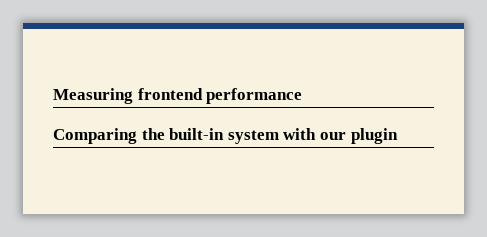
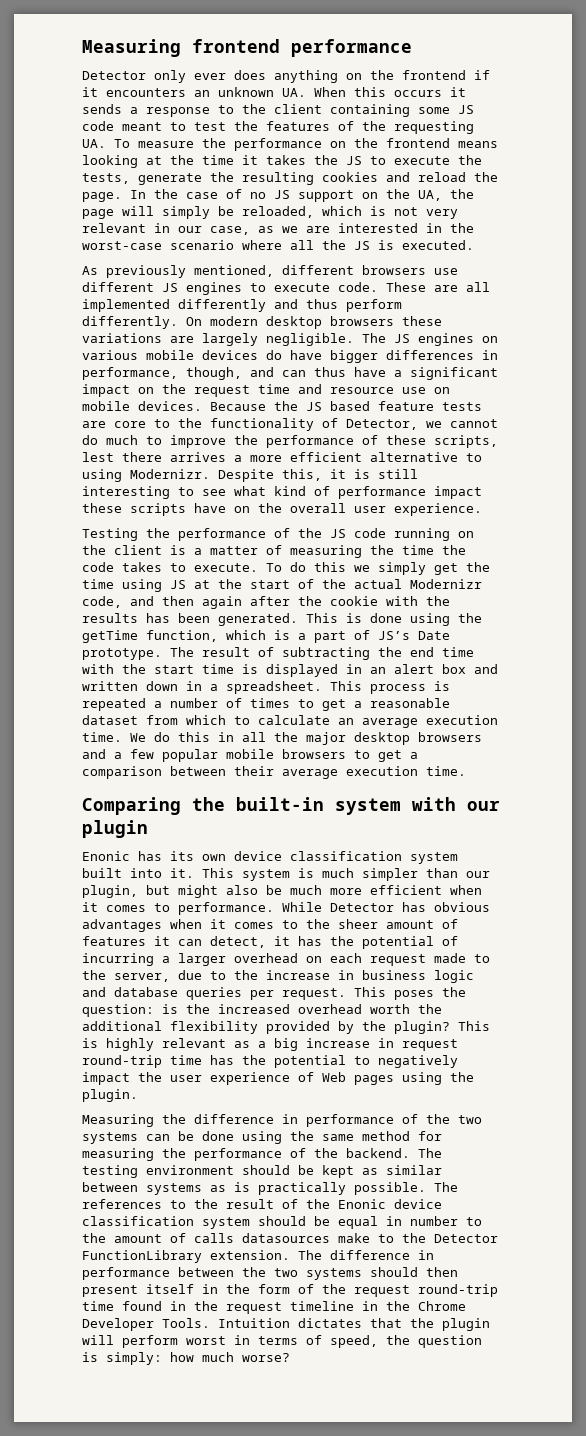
(303, 96) none -> [82,70,490,83] [82,87,466,97] [82,104,474,117] [82,121,474,134] [82,138,498,151] [82,155,482,168] [82,172,498,185] [82,189,474,202] [82,206,458,219] [82,223,474,235] [82,240,474,250] [82,265,458,278] [82,282,490,295] [82,299,402,312] [82,316,442,329] [82,333,498,346] [82,350,498,363] [82,367,498,380] [82,384,450,397] [82,401,482,411] [82,418,498,431] [82,435,498,448] [82,452,482,462] [82,469,418,482] [82,486,482,499] [82,503,482,516] [82,528,474,541] [82,545,466,558] [82,562,490,575] [82,579,482,592] [82,596,450,609] [82,613,482,626] [82,630,450,643] [82,647,474,660] [82,664,498,677] [82,681,450,694] [82,698,450,711] [82,715,498,728] [82,732,482,745] [82,749,418,762] [82,766,466,779] // Detector only ever does anything on the frontend if it encounters an unknown UA. When this occurs it sends a response to the client containing some JS code meant to test the features of the requesting UA. To measure the performance on the frontend means looking at the time it takes the JS to execute the tests, generate the resulting cookies and reload the page. In the case of no JS support on the UA, the page will simply be reloaded, which is not very relevant in our case, as we are interested in the worst-case scenario where all the JS is executed. // As previously mentioned, different browsers use different JS engines to execute code. These are all implemented differently and thus perform differently. On modern desktop browsers these variations are largely negligible. The JS engines on various mobile devices do have bigger differences in performance, though, and can thus have a significant impact on the request time and resource use on mobile devices. Because the JS based feature tests are core to the functionality of Detector, we cannot do much to improve the performance of these scripts, lest there arrives a more efficient alternative to using Modernizr. Despite this, it is still interesting to see what kind of performance impact these scripts have on the overall user experience. // Testing the performance of the JS code running on the client is a matter of measuring the time the code takes to execute. To do this we simply get the time using JS at the start of the actual Modernizr code, and then again after the cookie with the results has been generated. This is done using the getTime function, which is a part of JS’s Date prototype. The result of subtracting the end time with the start time is displayed in an alert box and written down in a spreadsheet. This process is repeated a number of times to get a reasonable dataset from which to calculate an average execution time. We do this in all the major desktop browsers and a few popular mobile browsers to get a comparison between their average execution time.
(398, 136) none -> [82,851,458,864] [82,868,490,881] [82,885,482,898] [82,902,490,915] [82,919,458,932] [82,936,458,949] [82,953,490,966] [82,970,474,983] [82,987,466,1000] [82,1004,442,1017] [82,1021,490,1034] [82,1038,458,1051] [82,1055,458,1068] [82,1072,474,1085] [82,1089,138,1102] [82,1114,482,1127] [82,1131,442,1144] [82,1148,442,1161] [82,1165,442,1178] [82,1182,458,1195] [82,1199,442,1209] [82,1216,482,1229] [82,1233,498,1243] [82,1250,434,1263] [82,1267,458,1280] [82,1284,498,1297] [82,1301,466,1314] [82,1318,490,1331] [82,1335,482,1348] [82,1352,290,1365] // Enonic has its own device classification system built into it. This system is much simpler than our plugin, but might also be much more efficient when it comes to performance. While Detector has obvious advantages when it comes to the sheer amount of features it can detect, it has the potential of incurring a larger overhead on each request made to the server, due to the increase in business logic and database queries per request. This poses the question: is the increased overhead worth the additional flexibility provided by the plugin? This is highly relevant as a big increase in request round-trip time has the potential to negatively impact the user experience of Web pages using the plugin. // Measuring the difference in performance of the two systems can be done using the same method for measuring the performance of the backend. The testing environment should be kept as similar between systems as is practically possible. The references to the result of the Enonic device classification system should be equal in number to the amount of calls datasources make to the Detector FunctionLibrary extension. The difference in performance between the two systems should then present itself in the form of the request round-trip time found in the request timeline in the Chrome Developer Tools. Intuition dictates that the plugin will perform worst in terms of speed, the question is simply: how much worse?

